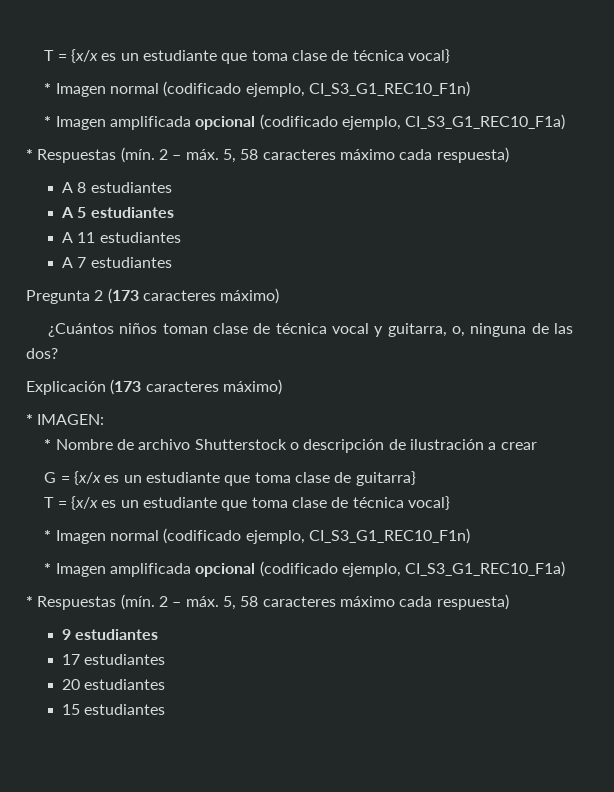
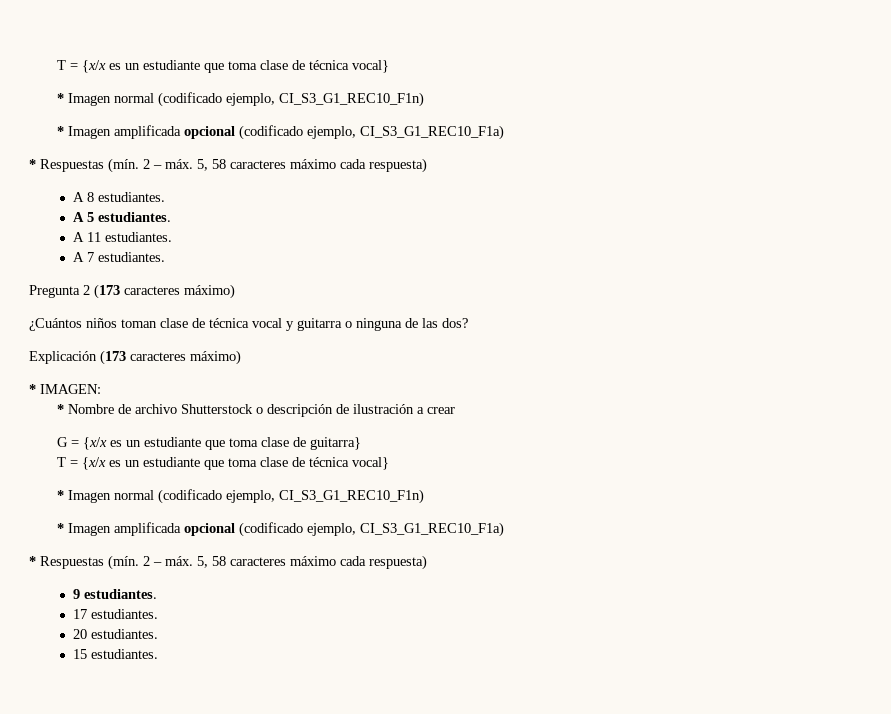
[90,182,172,193] estudiantes -> [98,192,166,202] estudiantes.
[90,207,174,218] estudiantes -> [98,212,172,222] estudiantes.
[99,232,181,243] estudiantes -> [105,232,173,242] estudiantes.
[90,257,172,268] estudiantes -> [98,252,166,262] estudiantes.
[387,323,466,337] guitarra, o, -> [297,318,352,331] guitarra o
[75,629,159,640] estudiantes -> [84,589,158,599] estudiantes.
[84,654,166,665] estudiantes -> [91,609,159,619] estudiantes.
[84,679,166,690] estudiantes -> [91,629,159,639] estudiantes.
[84,704,166,715] estudiantes -> [91,649,159,659] estudiantes.

